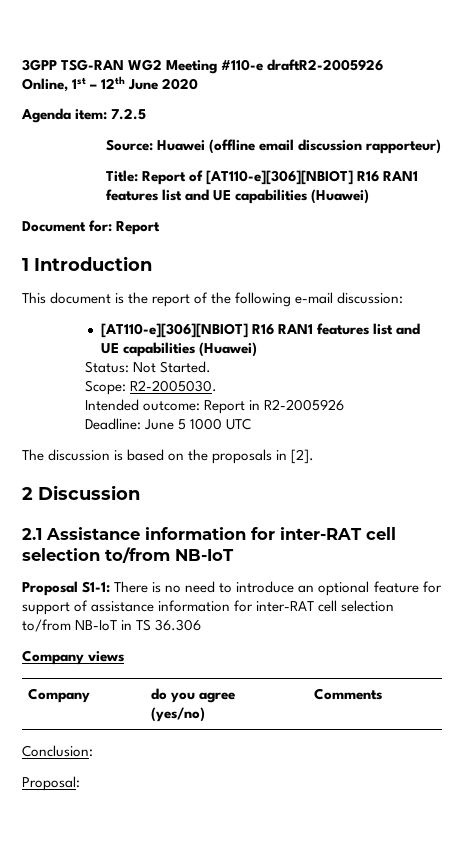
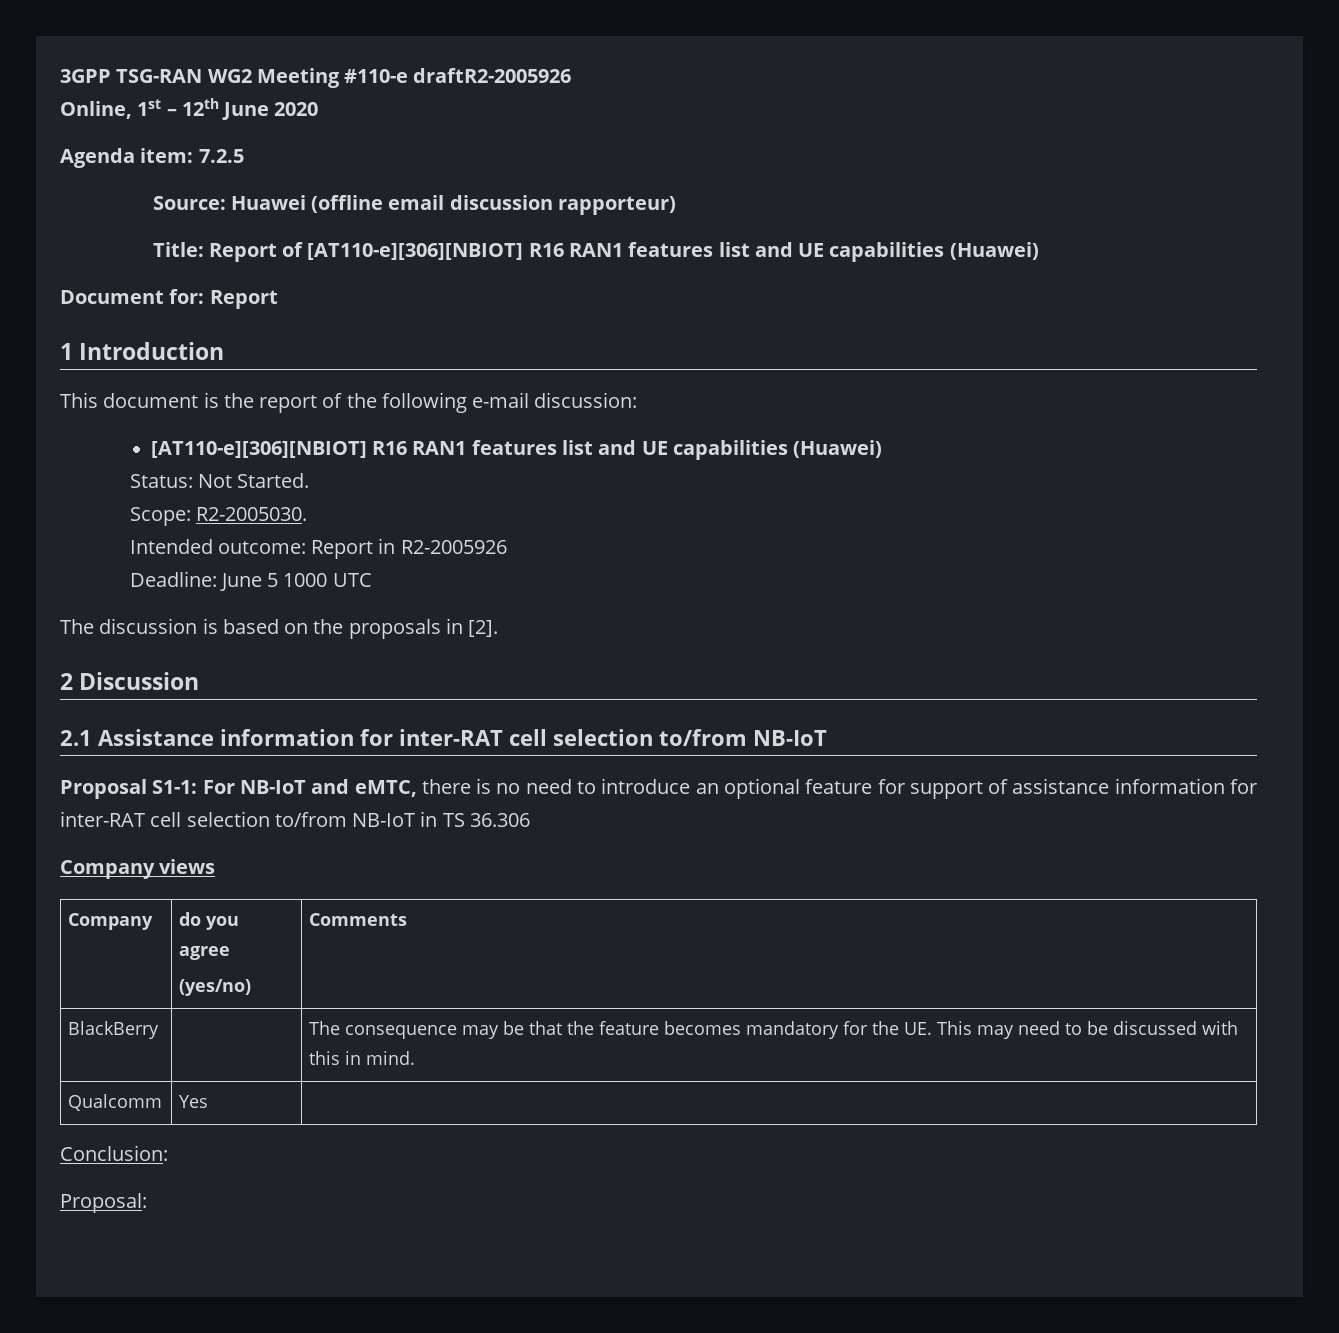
[114,581,149,593] There -> [202,779,471,797] For NB-IoT and eMTC, there
(383, 694) none -> [68,1021,160,1039] [309,1021,1239,1039] [309,1051,416,1065] [68,1094,163,1111] [179,1095,209,1108] // BlackBerry | | The consequence may be that the feature becomes mandatory for the UE. This may need to be discussed with this in mind. // Qualcomm | Yes |

